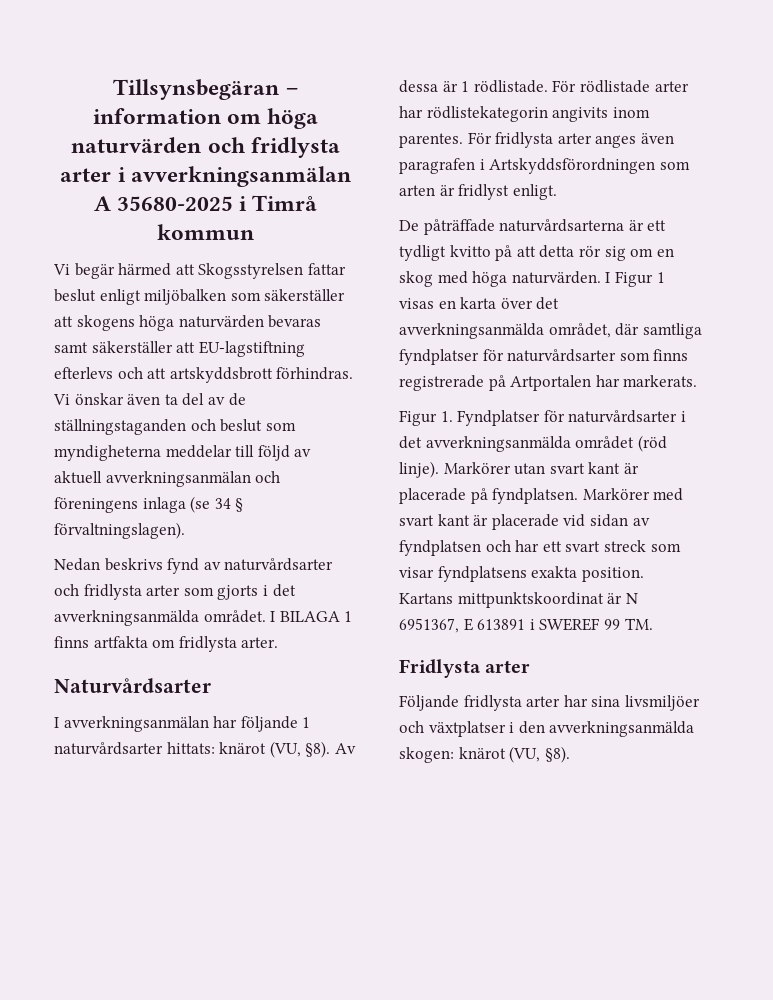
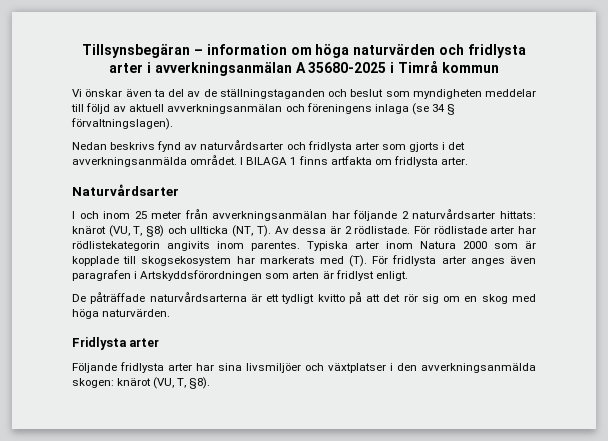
[74,263,346,279] [54,289,346,305] [54,315,322,331] [54,341,305,357] [54,367,354,383] [53,394,70,405] begär härmed att Skogsstyrelsen fattar beslut enligt miljöbalken som säkerställer att skogens höga naturvärden bevaras samt säkerställer att EU-lagstiftning efterlevs och att artskyddsbrott förhindras. Vi -> (82, 93) none
[54,445,161,461] myndigheterna -> [412,89,482,99] myndigheten
(59, 722) none -> [79,209,208,219] och inom 25 meter från
[302,717,311,728] 1 -> [401,211,409,219] 2
[305,741,331,758] §8). -> [133,225,271,237] T, §8) och ullticka (NT, T).
[461,81,470,92] 1 -> [344,226,352,234] 2
(463, 140) none -> [307,241,536,251] [72,255,368,267] Typiska arter inom Natura 2000 som är kopplade till skogsekosystem har markerats med (T).
[539,245,575,258] detta -> [383,294,401,302] det
[605,271,665,287] [399,297,560,310] [399,323,702,339] [399,349,689,365] [399,375,698,391] [399,410,686,426] [399,435,667,452] [399,461,639,478] [399,488,684,504] [399,514,650,530] [399,540,681,556] [399,566,644,582] [399,592,638,608] [399,618,653,633] I Figur 1 visas en karta över det avverkningsanmälda området, där samtliga fyndplatser för naturvårdsarter som finns registrerade på Artportalen har markerats. // Figur 1. Fyndplatser för naturvårdsarter i det avverkningsanmälda området (röd linje). Markörer utan svart kant är placerade på fyndplatsen. Markörer med svart kant är placerade vid sidan av fyndplatsen och har ett svart streck som visar fyndplatsens exakta position. Kartans mittpunktskoordinat är N 6951367, E 613891 i SWEREF 99 TM. -> (171, 313) none
(541, 754) none -> [177,378,187,388] T,

